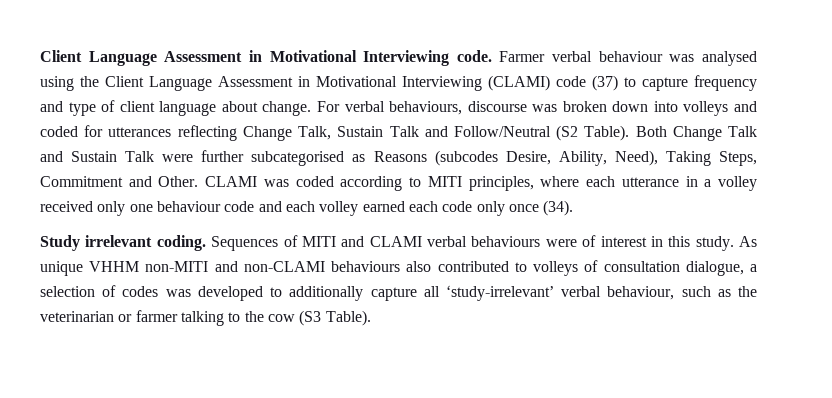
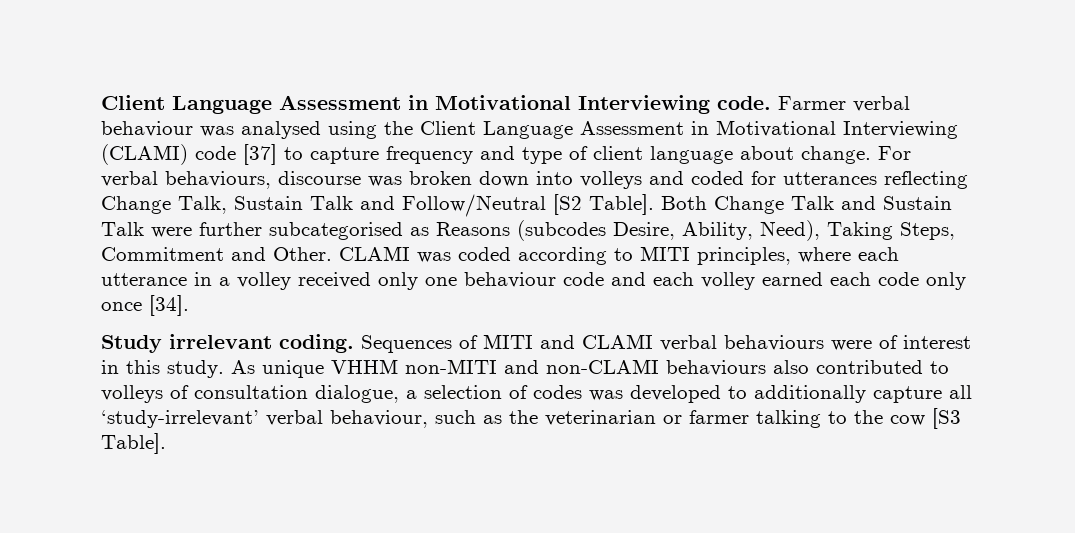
[592,75,618,91] (37) -> [243,144,277,165] [37]
[556,125,630,141] (S2 Table). -> [553,194,654,215] [S2 Table].
[543,200,574,216] (34). -> [149,295,189,316] [34].
[299,310,371,326] (S3 Table). -> [932,408,961,429] [101,433,166,454] [S3 Table].

